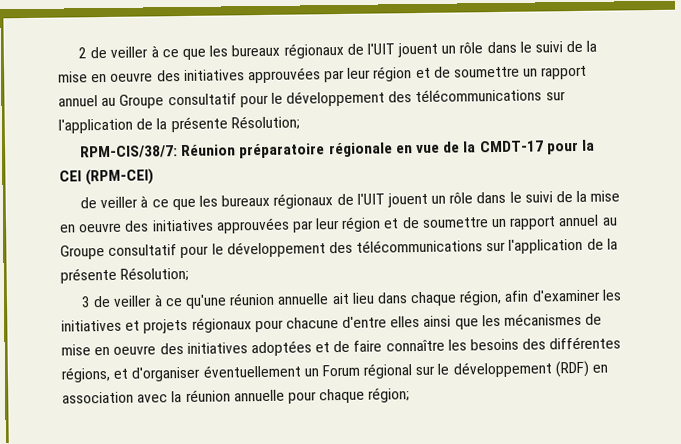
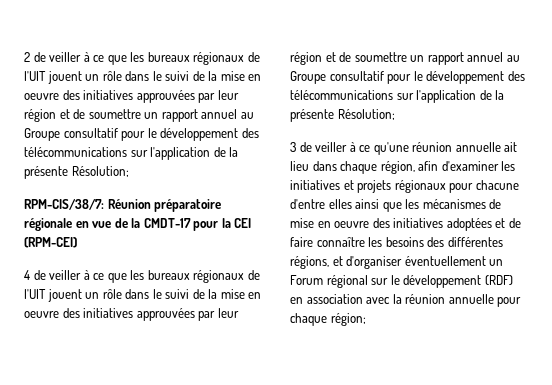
(155, 177) none -> [24,270,30,280] 4

